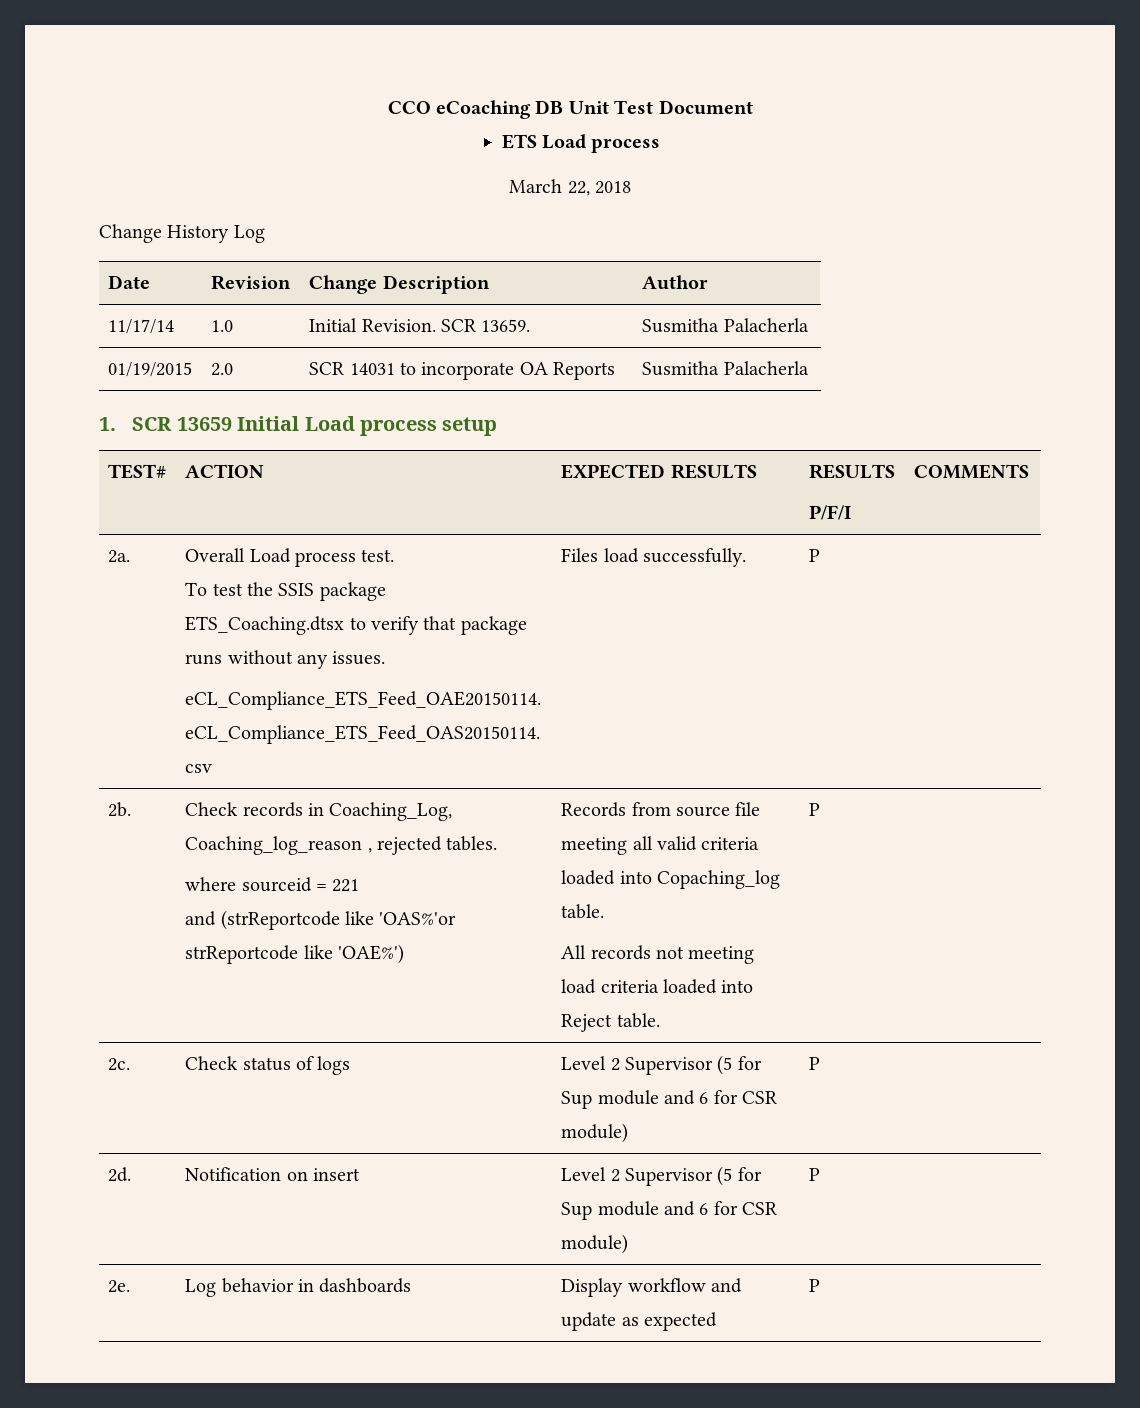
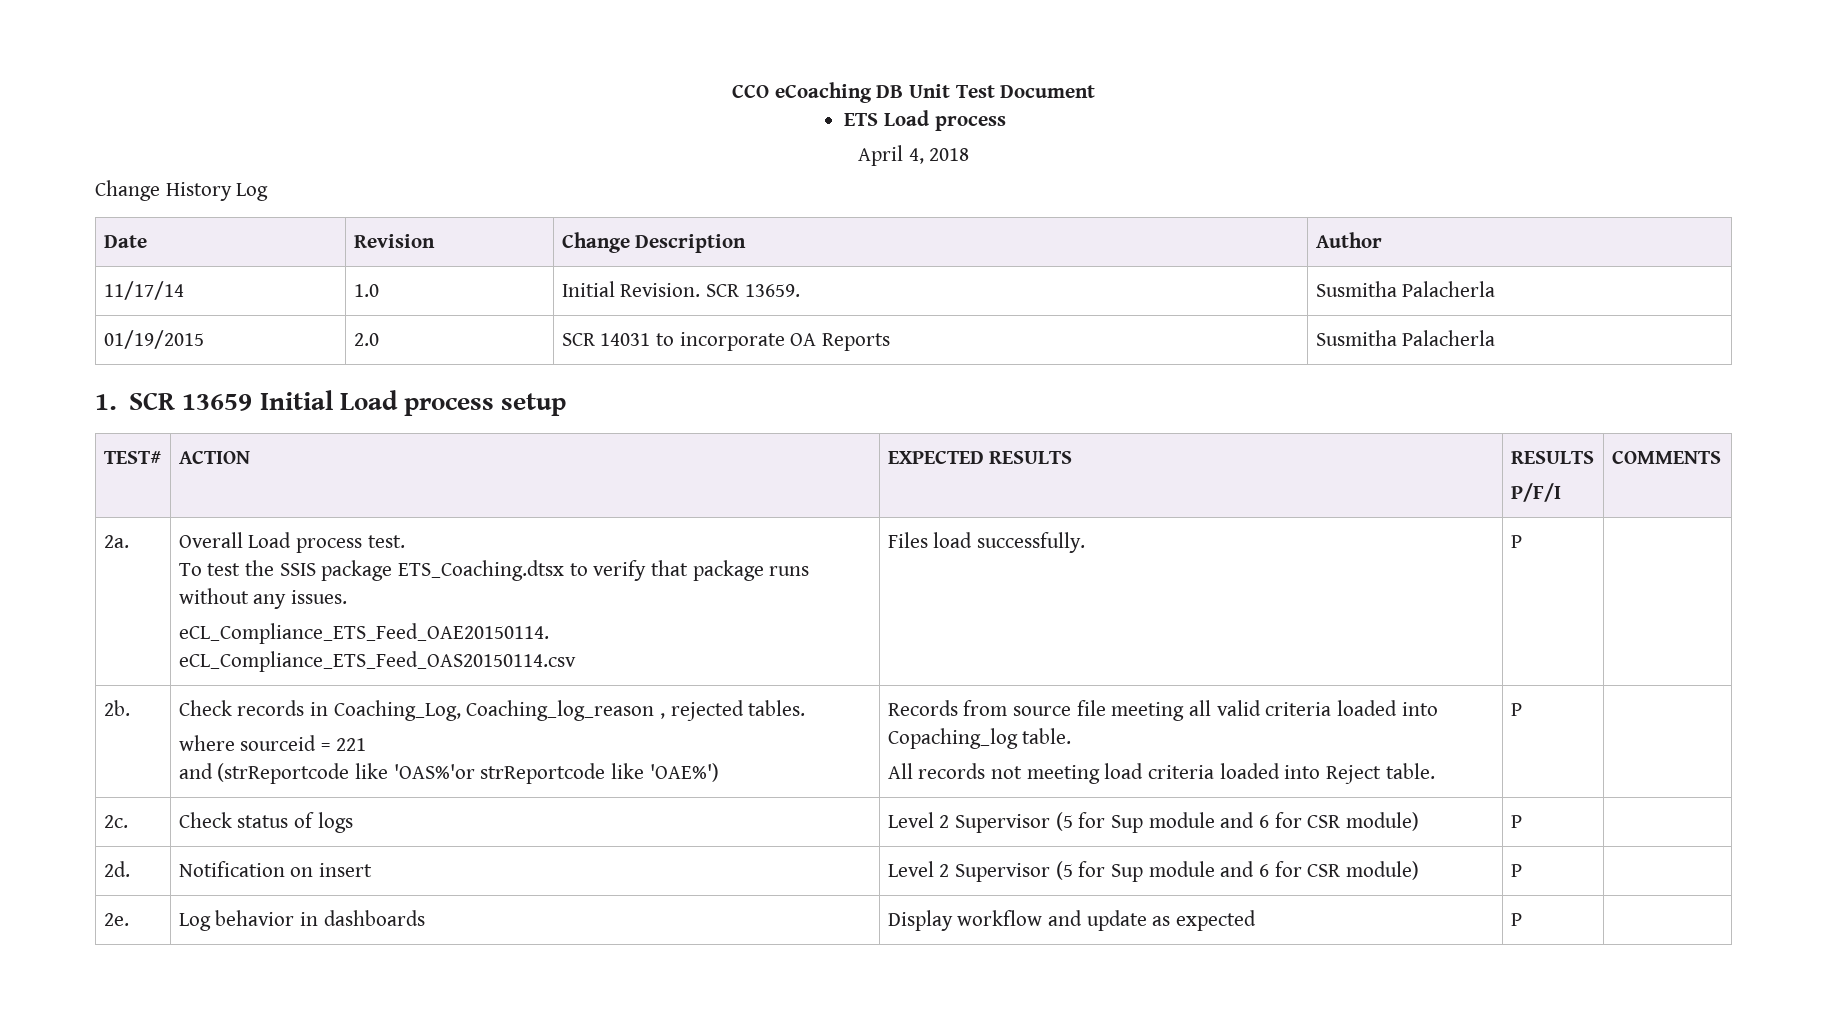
[509,179,590,196] March 22, -> [857,145,924,166] April 4,

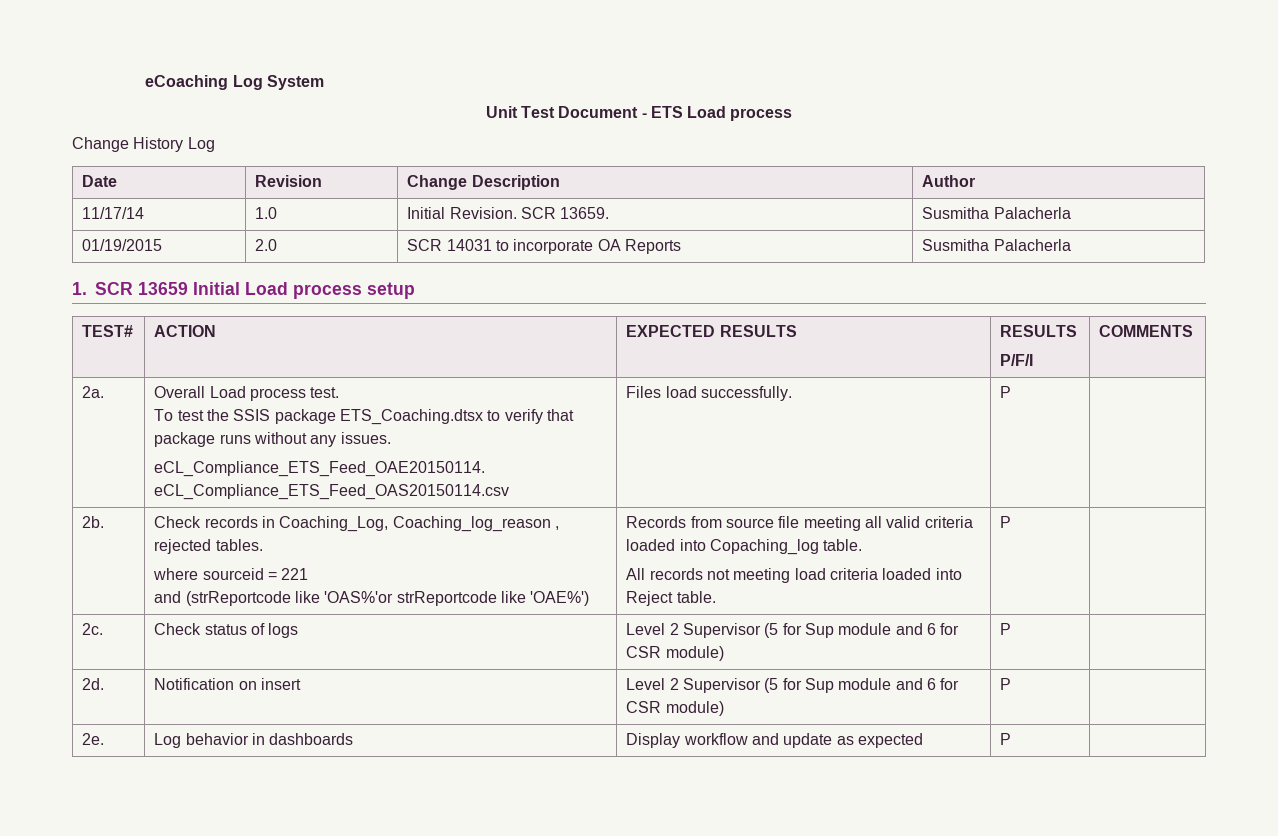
[731,82,904,103] CCO eCoaching DB -> [145,75,324,90] eCoaching Log System //
(1096, 91) // -> [641,113,647,118] -
[857,145,970,166] // April 4, 2018 -> (793, 114) none

